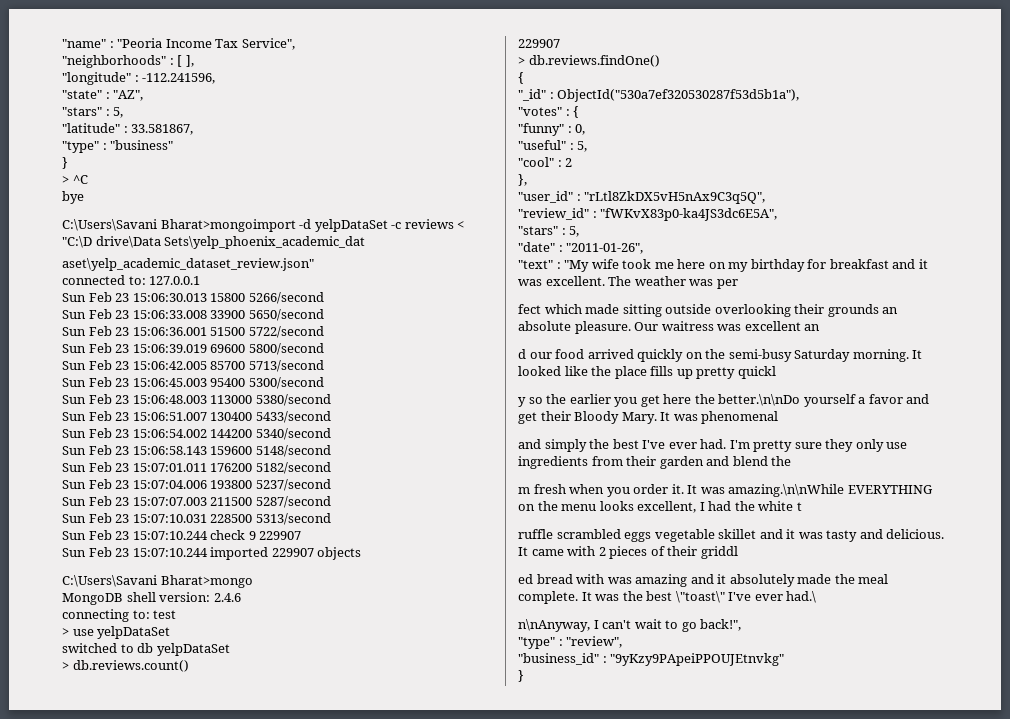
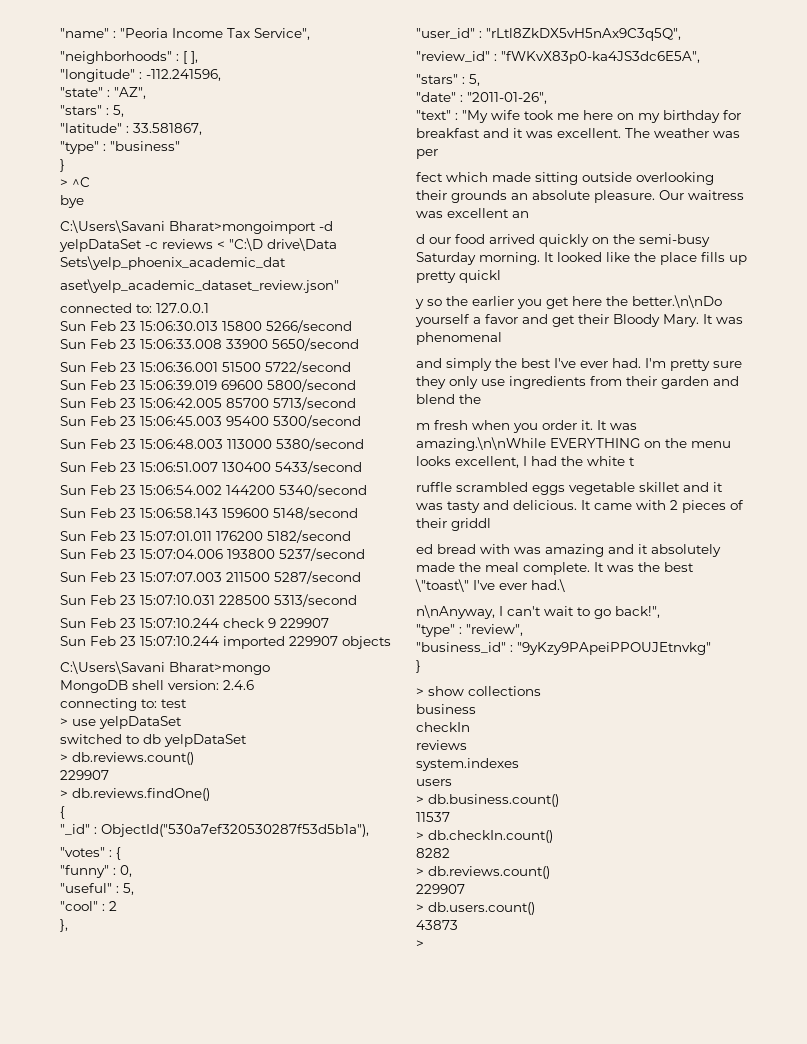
(524, 676) none -> [416,686,541,696] [416,704,476,714] [416,722,470,732] [416,740,467,750] [416,758,519,771] [416,779,452,786] [416,794,559,807] [416,812,450,822] [416,830,553,843] [416,848,450,858] [416,866,550,879] [416,884,465,894] [416,902,535,915] [416,920,458,930] [416,940,424,948] // > show collections // business // checkIn // reviews // system.indexes // users // > db.business.count() // 11537 // > db.checkIn.count() // 8282 // > db.reviews.count() // 229907 // > db.users.count() // 43873 // >

